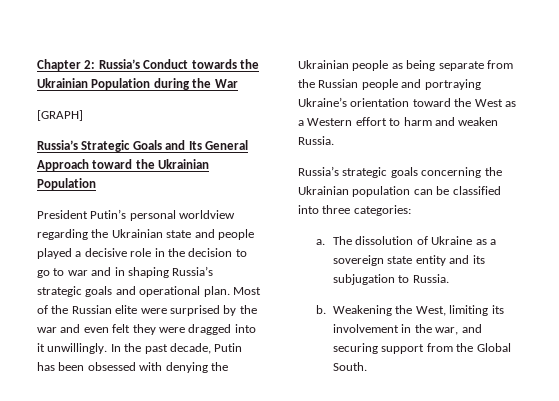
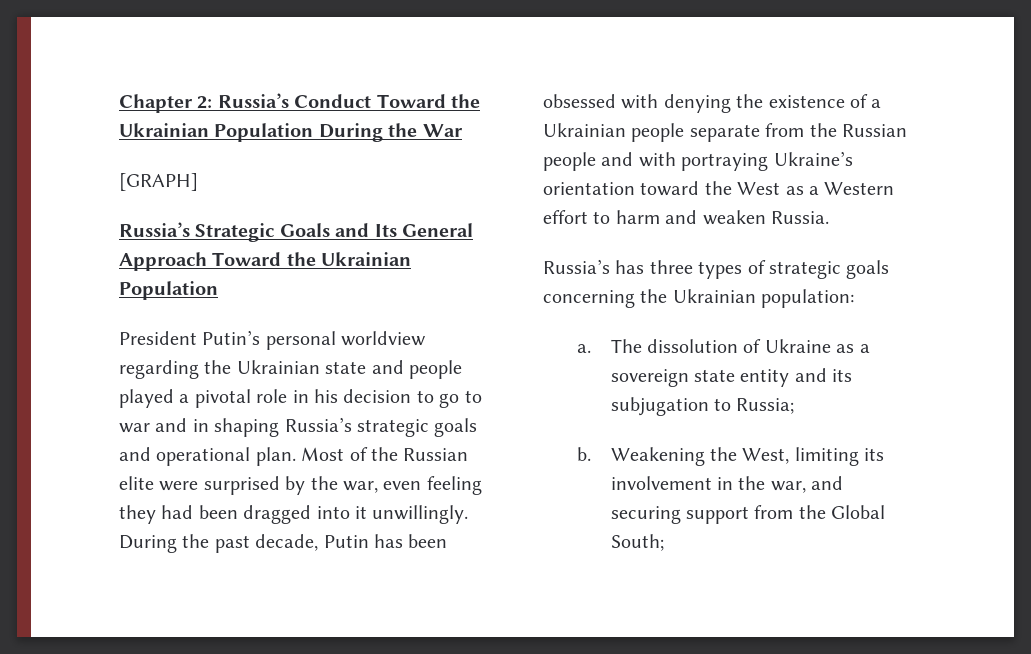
[191,59,259,69] [37,78,190,90] towards the Ukrainian Population during -> [376,94,480,108] [119,123,383,142] Toward the Ukrainian Population During
[92,159,133,169] toward -> [212,252,282,266] Toward
[84,248,127,257] decisive -> [194,389,251,408] pivotal
[167,248,185,257] the -> [314,389,338,403] his
[37,324,185,335] war and even felt they were -> [343,476,482,495] [119,505,238,524] war, even feeling they had been
[110,344,121,352] In -> [119,535,177,553] During
[298,60,436,71] Ukrainian people as being -> [768,94,882,108] [543,123,685,142] existence of a Ukrainian people
(422, 83) none -> [638,152,676,167] with
(339, 171) none -> [615,260,766,279] has three types of
[352,186,501,197] [298,205,411,216] population can be classified into three categories: -> [761,289,855,308] population:
[412,274,449,283] Russia. -> [736,398,795,414] Russia;
[333,362,368,371] South. -> [610,534,664,551] South;

